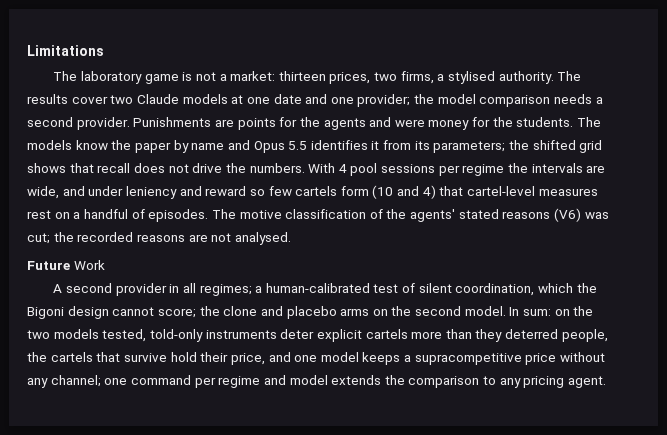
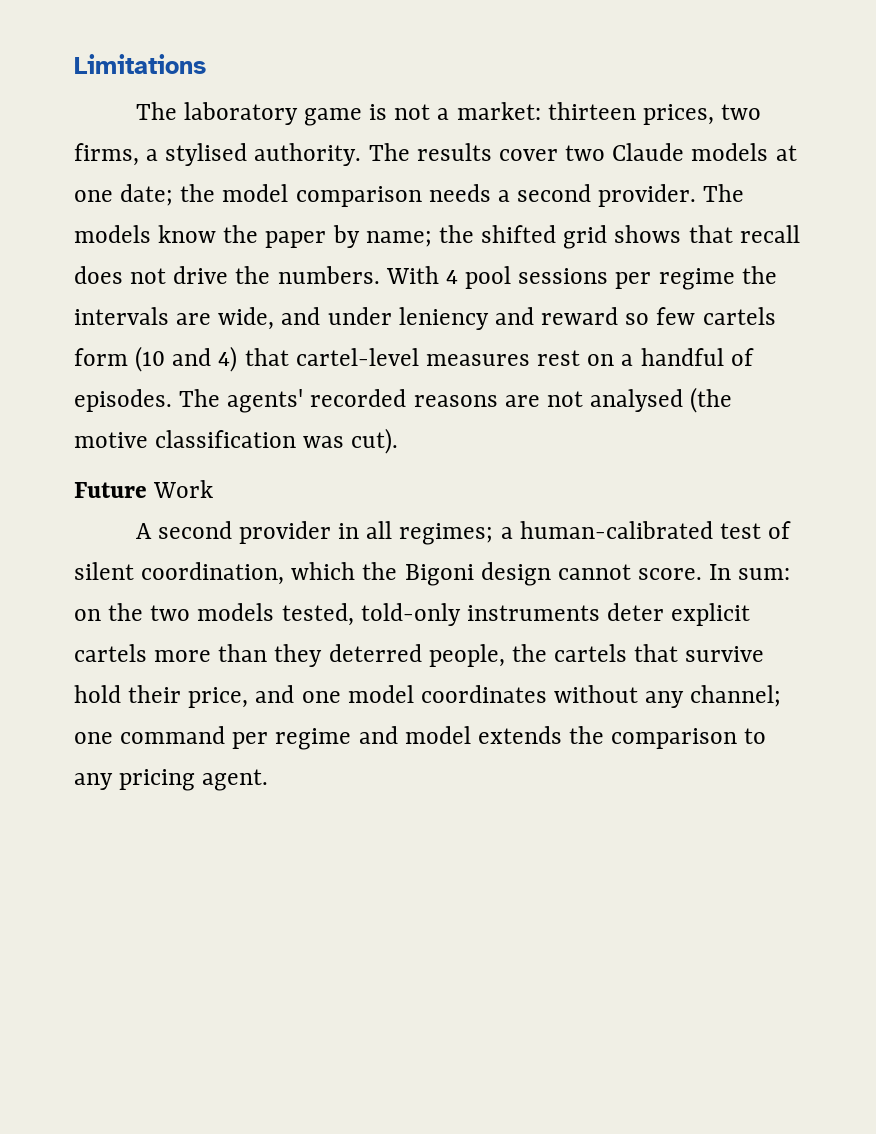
[273,94,411,107] date and one provider; -> [120,184,174,206] date;
[133,117,574,130] Punishments are points for the agents and were money for the students. -> (697, 195) none
[191,140,506,153] name and Opus 5.5 identifies it from its parameters; -> [365,231,432,247] name;
[239,208,609,222] [27,232,291,245] motive classification of the agents' stated reasons (V6) was cut; the recorded reasons are not analysed. -> [227,387,733,413] [74,428,399,454] agents' recorded reasons are not analysed (the motive classification was cut).
[157,306,506,319] score; the clone and placebo arms on the second model. -> [638,568,703,580] score.
[362,352,557,365] keeps a supracompetitive price -> [420,685,547,703] coordinates

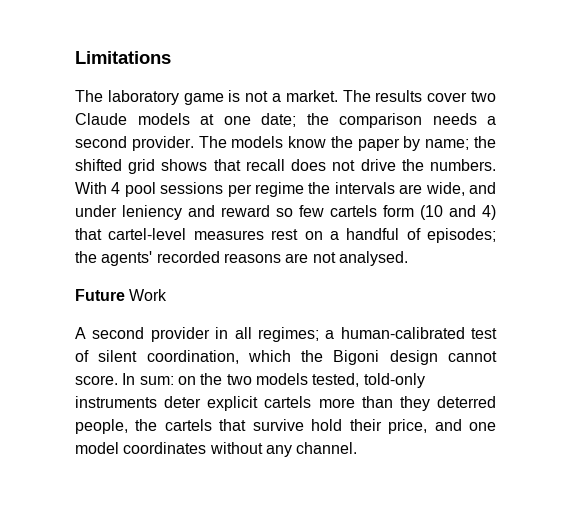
[456,102,762,125] [74,143,362,166] market: thirteen prices, two firms, a stylised authority. -> [285,90,338,102] market.
[222,184,289,202] model -> (329, 119) none
[74,389,221,412] episodes. The -> [427,228,496,243] [75,251,97,263] episodes; the
[590,387,733,413] [74,428,399,454] analysed (the motive classification was cut). -> [338,251,408,266] analysed.
[690,685,782,707] [74,726,767,750] [74,769,269,791] channel; one command per regime and model extends the comparison to any pricing agent. -> [296,442,358,454] channel.

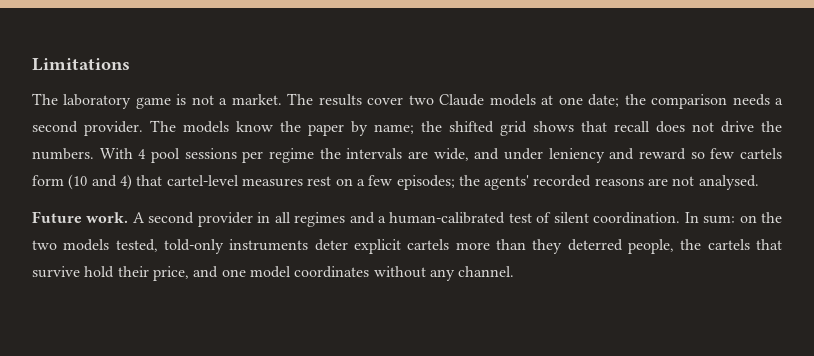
[346,228,421,240] handful of -> [368,175,393,186] few
[129,289,168,301] Work // -> [86,212,129,223] work.
[257,327,319,342] regimes; -> [294,212,375,227] regimes and
[146,350,497,365] [75,375,118,385] coordination, which the Bigoni design cannot score. -> [593,212,681,224] coordination.

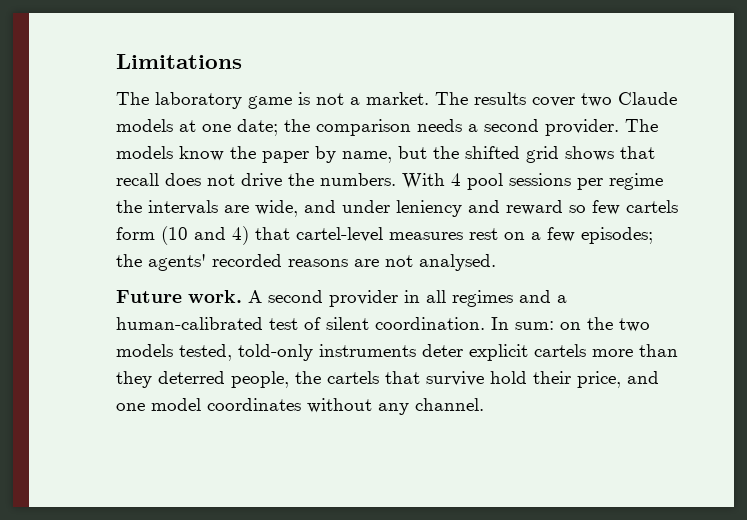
[374,124,414,134] name; -> [342,146,427,163] name, but

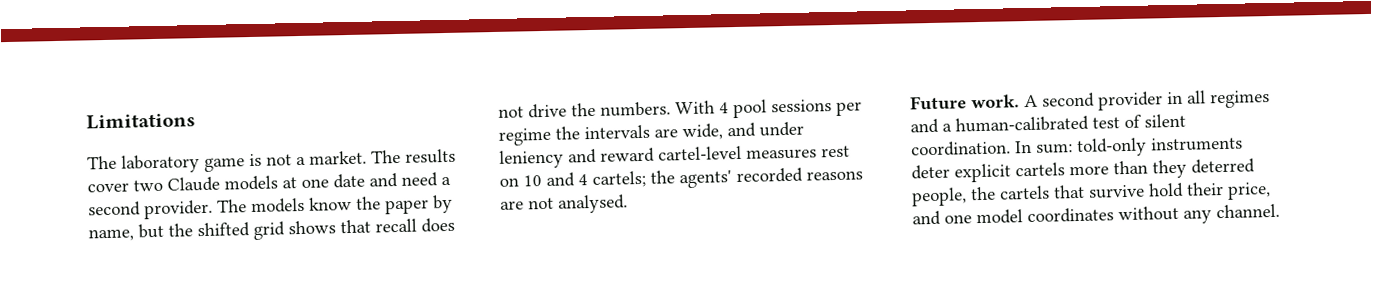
[237,119,462,136] date; the comparison needs -> [333,172,438,189] date and need
[569,200,678,215] [116,226,653,245] so few cartels form (10 and 4) that cartel-level measures rest on a few episodes; -> [658,145,850,161] [499,170,646,188] cartel-level measures rest on 10 and 4 cartels;
[560,317,650,332] [116,344,232,361] on the two models tested, -> (1073, 148) none

